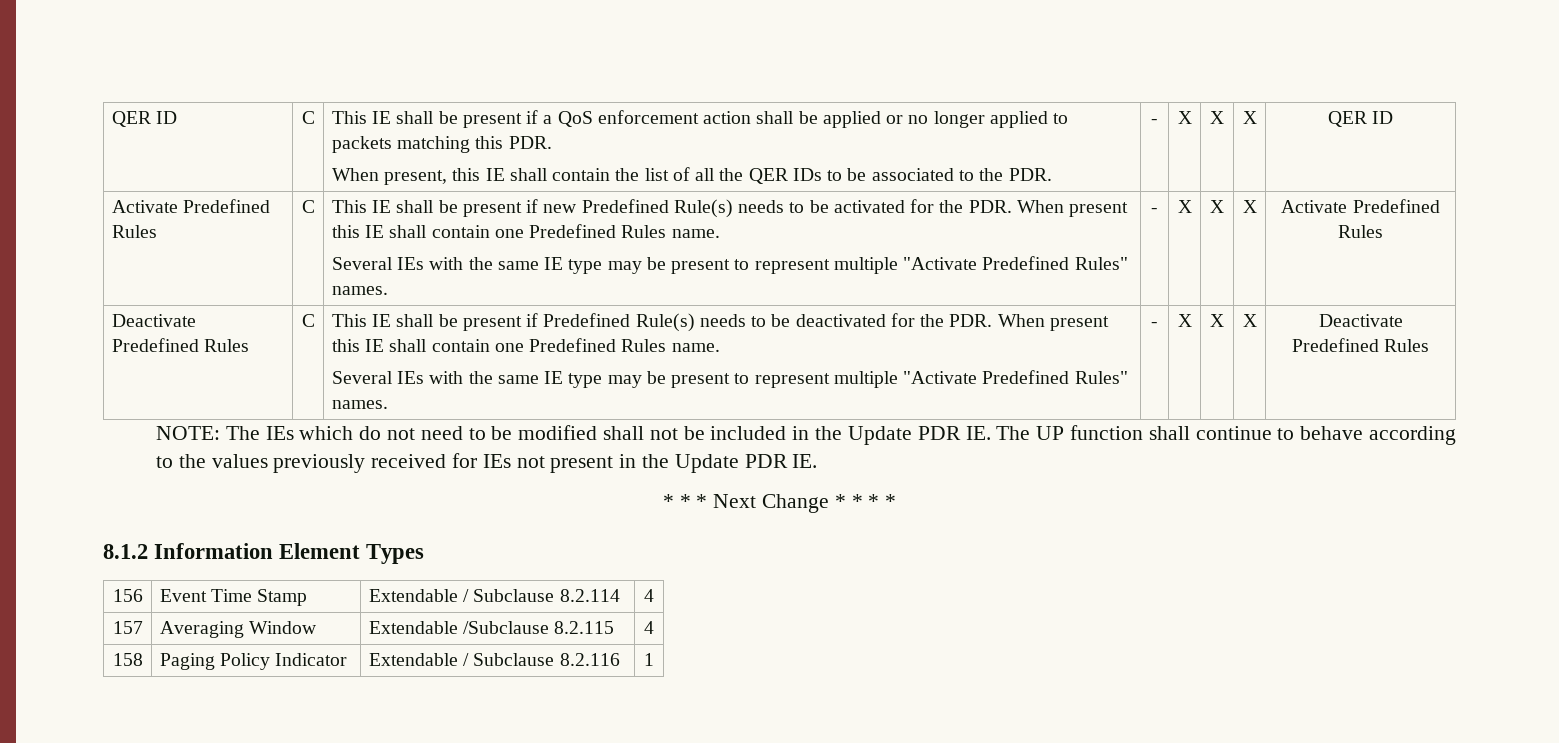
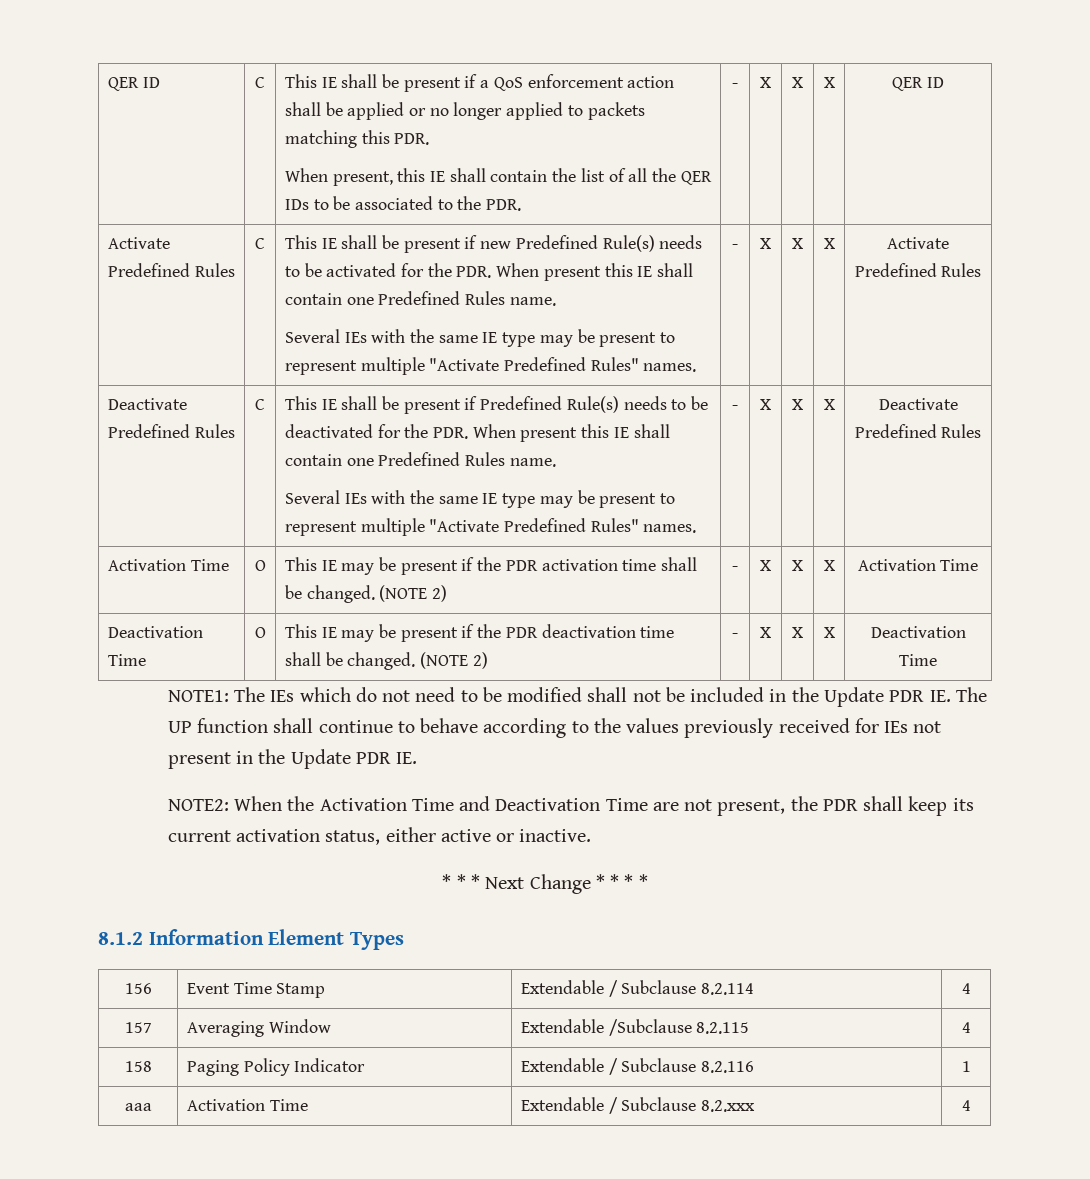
[155,426,220,440] // NOTE: -> [107,559,229,571] [254,560,266,571] [284,557,698,575] [284,585,448,603] [732,566,738,571] [760,560,771,571] [792,560,803,571] [823,560,835,571] [857,559,979,571] [107,626,203,638] [107,654,146,666] [254,627,266,638] [284,624,675,642] [284,652,488,670] [732,633,738,638] [760,627,771,638] [792,627,803,638] [823,627,835,638] [870,626,966,638] [899,654,938,666] [167,690,229,702] // Activation Time | O | This IE may be present if the PDR activation time shall be changed. (NOTE 2) | - | X | X | X | Activation Time // Deactivation Time | O | This IE may be present if the PDR deactivation time shall be changed. (NOTE 2) | - | X | X | X | Deactivation Time // NOTE1:
(818, 461) none -> [167,796,974,816] [167,827,592,845] // NOTE2: When the Activation Time and Deactivation Time are not present, the PDR shall keep its current activation status, either active or inactive.
(654, 659) none -> [124,1103,152,1111] [186,1099,308,1111] [520,1097,756,1114] [961,1100,971,1111] // aaa | Activation Time | Extendable / Subclause 8.2.xxx | 4

